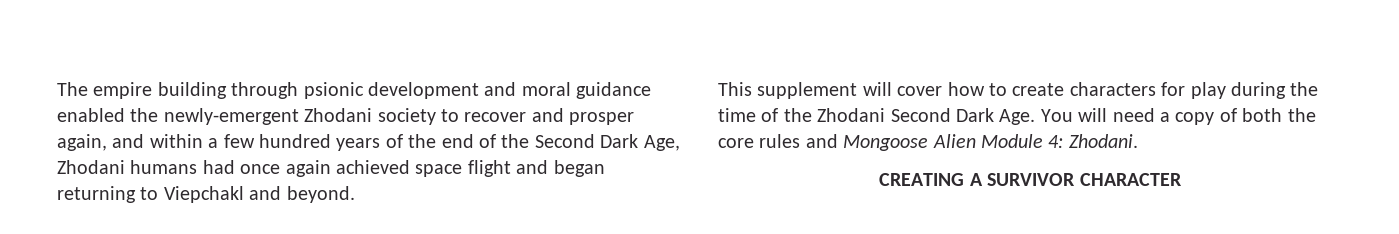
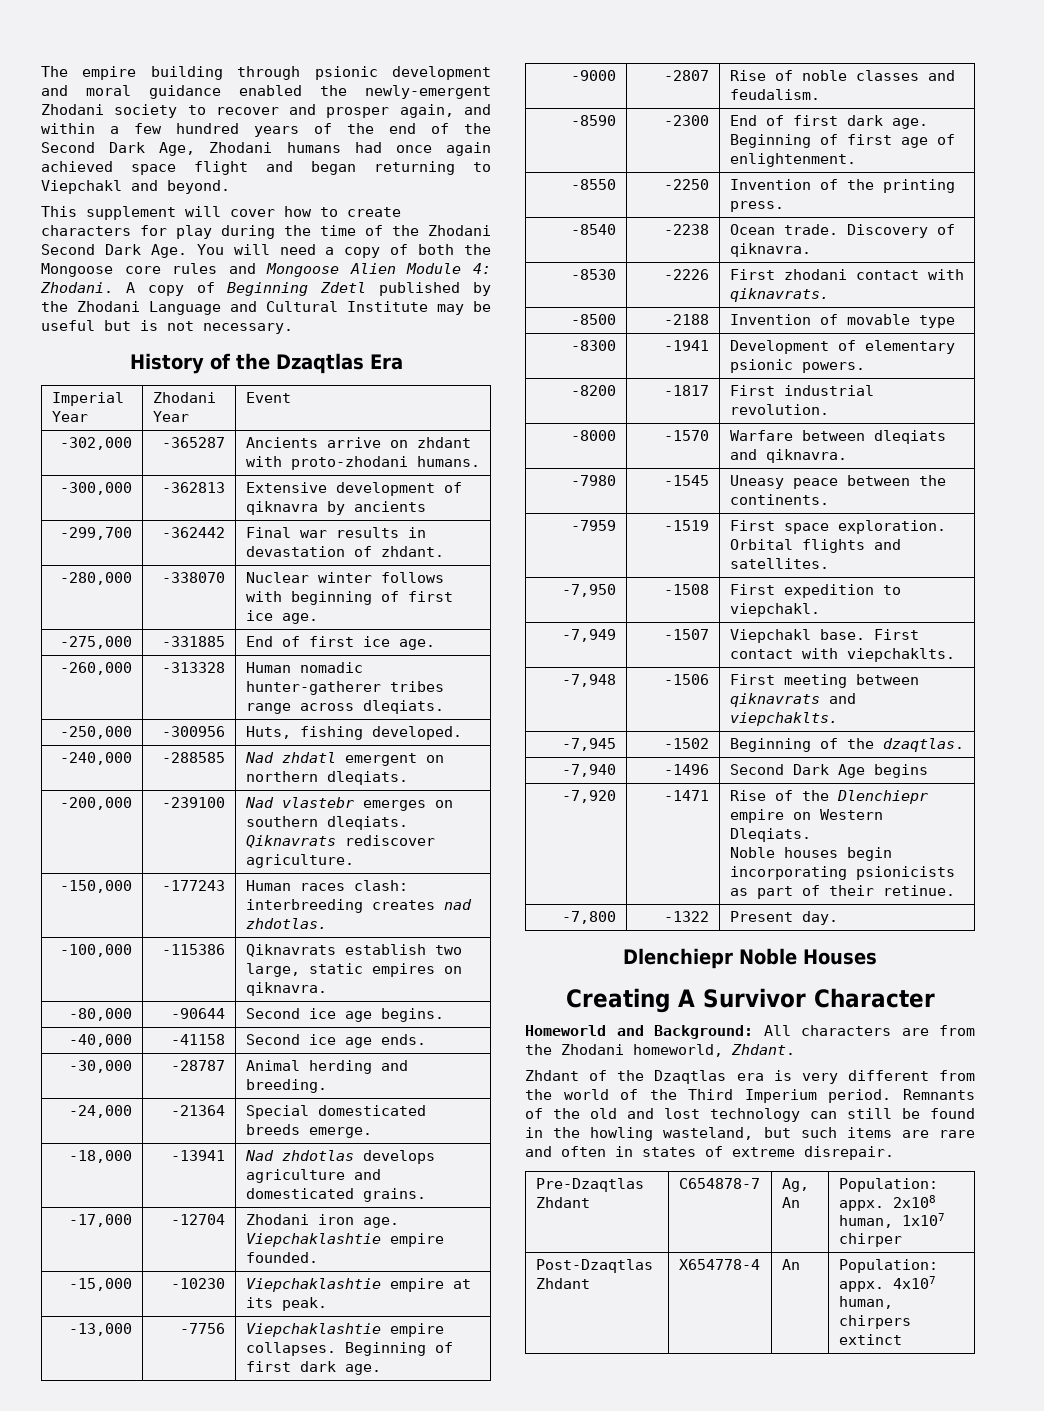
(1316, 115) none -> [41,263,113,277] Mongoose
[879,173,1182,186] // CREATING A SURVIVOR CHARACTER -> [125,282,491,296] [41,301,491,315] [41,320,293,334] [129,353,403,374] [51,392,124,406] [51,411,88,422] [152,392,216,403] [152,411,189,422] [245,392,291,403] [60,437,133,450] [162,437,226,448] [245,437,471,448] [245,456,480,470] [60,482,133,495] [162,482,226,493] [245,482,462,496] [245,501,426,515] [60,527,133,540] [162,527,226,538] [245,527,426,538] [245,546,444,557] [60,572,133,585] [162,572,226,583] [245,572,444,583] [245,591,453,605] [245,610,318,624] [60,636,133,649] [162,636,226,647] [245,636,435,650] [60,662,133,675] [162,662,226,673] [245,662,363,673] [245,681,444,695] [245,700,444,714] [60,726,133,739] [162,726,226,737] [245,726,462,740] [60,752,133,765] [162,752,226,763] [244,752,444,766] [245,771,408,785] [60,797,133,810] [162,797,226,808] [244,797,453,811] [245,816,408,830] [245,835,435,848] [245,854,354,868] [60,880,133,893] [162,880,226,891] [245,880,408,891] [245,899,472,913] [245,918,327,929] [60,944,133,957] [162,944,226,955] [245,944,462,957] [245,963,462,977] [245,982,327,996] [69,1008,133,1021] [171,1008,226,1019] [245,1008,444,1022] [69,1034,133,1047] [171,1034,226,1045] [245,1034,426,1048] [69,1060,133,1073] [171,1060,226,1071] [245,1060,408,1074] [245,1079,327,1093] [69,1105,133,1118] [171,1105,226,1116] [245,1105,426,1119] [245,1124,372,1138] [69,1150,133,1163] [171,1150,226,1161] [244,1150,435,1164] [245,1169,381,1183] [245,1188,426,1202] [69,1214,133,1227] [171,1214,226,1225] [245,1214,399,1228] [245,1233,444,1247] [245,1252,318,1263] [69,1278,133,1291] [171,1278,226,1289] [245,1278,471,1292] [245,1297,327,1311] [69,1323,133,1336] [180,1323,226,1334] [245,1323,444,1337] [245,1342,453,1356] [245,1361,381,1375] [571,70,617,81] [664,70,710,81] [729,70,955,81] [729,89,820,100] [571,115,617,126] [664,115,710,126] [729,115,928,129] [729,134,955,148] [729,153,856,167] [571,179,617,190] [664,179,710,190] [729,179,955,193] [729,201,784,212] [571,224,617,235] [664,224,710,235] [729,224,955,238] [729,243,811,257] [571,269,617,280] [664,269,710,280] [729,269,964,280] [729,288,829,302] [571,314,617,325] [664,314,710,325] [729,314,955,328] [571,340,617,351] [664,340,710,351] [729,340,955,354] [729,359,865,373] [571,385,617,396] [664,385,710,396] [729,385,874,396] [729,404,829,415] [571,430,617,441] [664,430,710,441] [729,430,946,444] [729,449,847,463] [571,475,617,486] [664,475,710,486] [729,475,946,489] [729,494,829,505] [571,520,617,531] [664,520,710,531] [729,520,946,534] [729,539,901,553] [729,558,829,569] [562,584,617,597] [664,584,710,595] [729,584,901,598] [729,603,820,617] [562,629,617,642] [664,629,710,640] [729,629,919,643] [729,648,955,662] [562,674,617,687] [664,674,710,685] [729,674,919,688] [729,693,856,707] [729,712,838,726] [562,738,617,751] [664,738,710,749] [729,738,964,752] [562,764,617,777] [664,764,710,775] [729,764,928,778] [562,790,617,803] [664,790,710,801] [729,790,928,804] [729,809,883,823] [729,828,811,842] [729,847,892,861] [729,866,955,880] [729,885,955,899] [562,911,617,924] [664,911,710,922] [729,911,838,925] [623,948,877,969] [565,988,935,1013] [525,1025,975,1039] [525,1044,795,1057] [525,1070,975,1084] [525,1089,975,1103] [525,1108,975,1122] [525,1127,975,1141] [525,1146,894,1160] [535,1178,644,1192] [535,1197,590,1208] [678,1178,760,1189] [781,1178,809,1192] [781,1197,800,1208] [838,1178,938,1192] [838,1195,936,1211] [838,1213,945,1228] [838,1233,902,1247] [535,1259,653,1273] [535,1278,590,1289] [678,1259,760,1270] [781,1259,800,1270] [838,1259,938,1273] [838,1276,936,1292] [838,1296,893,1309] [838,1315,911,1329] [838,1334,902,1345] A copy of Beginning Zdetl published by the Zhodani Language and Cultural Institute may be useful but is not necessary. // History of the Dzaqtlas Era // Imperial Year | Zhodani Year | Event // -302,000 | -365287 | Ancients arrive on zhdant with proto-zhodani humans. // -300,000 | -362813 | Extensive development of qiknavra by ancients // -299,700 | -362442 | Final war results in devastation of zhdant. // -280,000 | -338070 | Nuclear winter follows with beginning of first ice age. // -275,000 | -331885 | End of first ice age. // -260,000 | -313328 | Human nomadic hunter-gatherer tribes range across dleqiats. // -250,000 | -300956 | Huts, fishing developed. // -240,000 | -288585 | Nad zhdatl emergent on northern dleqiats. // -200,000 | -239100 | Nad vlastebr emerges on southern dleqiats. Qiknavrats rediscover agriculture. // -150,000 | -177243 | Human races clash: interbreeding creates nad zhdotlas. // -100,000 | -115386 | Qiknavrats establish two large, static empires on qiknavra. // -80,000 | -90644 | Second ice age begins. // -40,000 | -41158 | Second ice age ends. // -30,000 | -28787 | Animal herding and breeding. // -24,000 | -21364 | Special domesticated breeds emerge. // -18,000 | -13941 | Nad zhdotlas develops agriculture and domesticated grains. // -17,000 | -12704 | Zhodani iron age. Viepchaklashtie empire founded. // -15,000 | -10230 | Viepchaklashtie empire at its peak. // -13,000 | -7756 | Viepchaklashtie empire collapses. Beginning of first dark age. // -9000 | -2807 | Rise of noble classes and feudalism. // -8590 | -2300 | End of first dark age. Beginning of first age of enlightenment. // -8550 | -2250 | Invention of the printing press. // -8540 | -2238 | Ocean trade. Discovery of qiknavra. // -8530 | -2226 | First zhodani contact with qiknavrats. // -8500 | -2188 | Invention of movable type // -8300 | -1941 | Development of elementary psionic powers. // -8200 | -1817 | First industrial revolution. // -8000 | -1570 | Warfare between dleqiats and qiknavra. // -7980 | -1545 | Uneasy peace between the continents. // -7959 | -1519 | First space exploration. Orbital flights and satellites. // -7,950 | -1508 | First expedition to viepchakl. // -7,949 | -1507 | Viepchakl base. First contact with viepchaklts. // -7,948 | -1506 | First meeting between qiknavrats and viepchaklts. // -7,945 | -1502 | Beginning of the dzaqtlas. // -7,940 | -1496 | Second Dark Age begins // -7,920 | -1471 | Rise of the Dlenchiepr empire on Western Dleqiats. // Noble houses begin incorporating psionicists as part of their retinue. // -7,800 | -1322 | Present day. // Dlenchiepr Noble Houses // Creating A Survivor Character // Homeworld and Background: All characters are from the Zhodani homeworld, Zhdant. // Zhdant of the Dzaqtlas era is very different from the world of the Third Imperium period. Remnants of the old and lost technology can still be found in the howling wasteland, but such items are rare and often in states of extreme disrepair. // Pre-Dzaqtlas Zhdant | C654878-7 | Ag, An | Population: appx. 2x108 human, 1x107 chirper // Post-Dzaqtlas Zhdant | X654778-4 | An | Population: appx. 4x107 human, chirpers extinct

